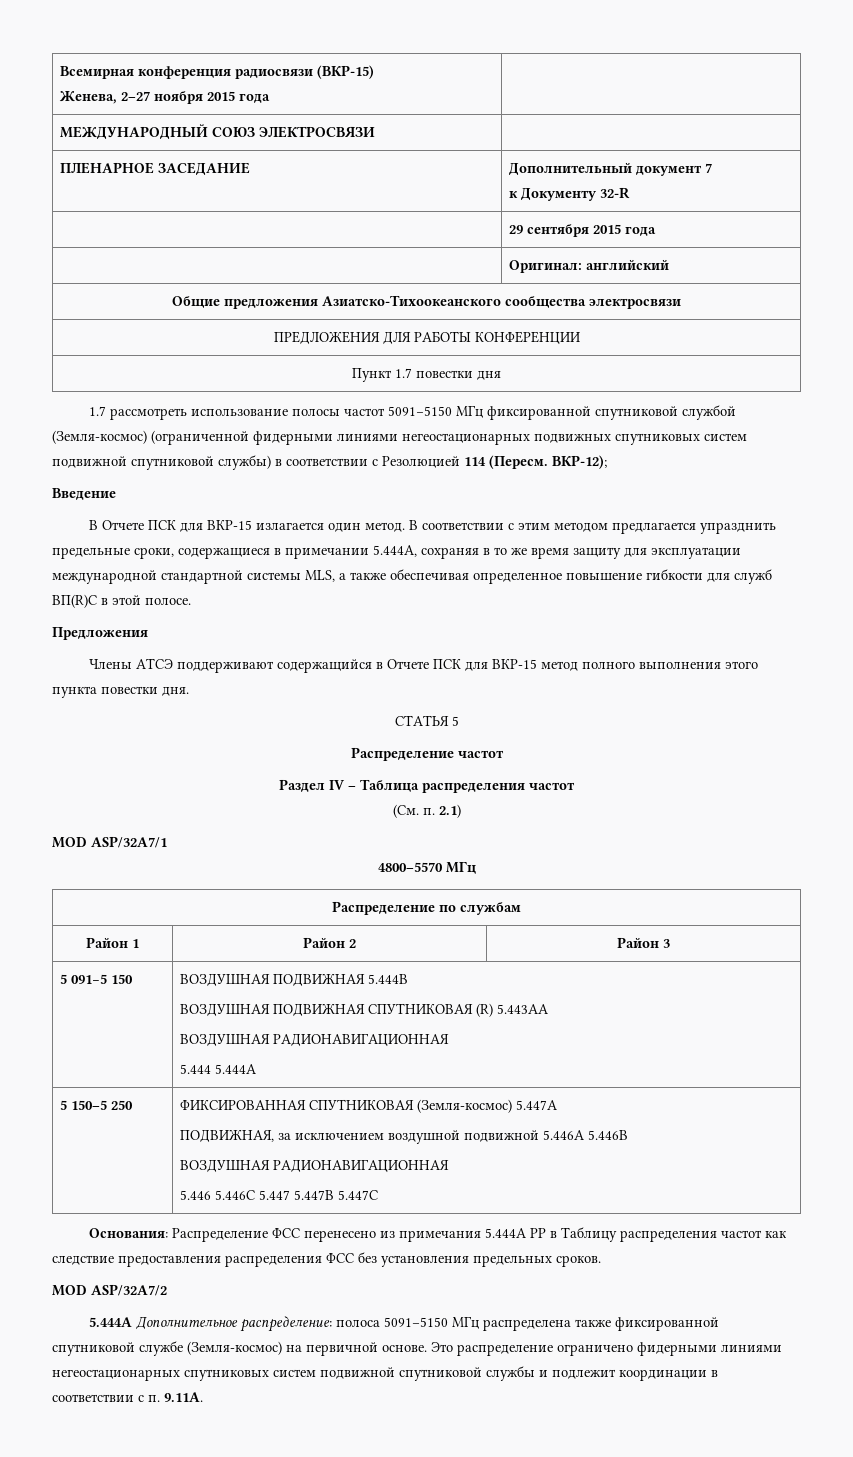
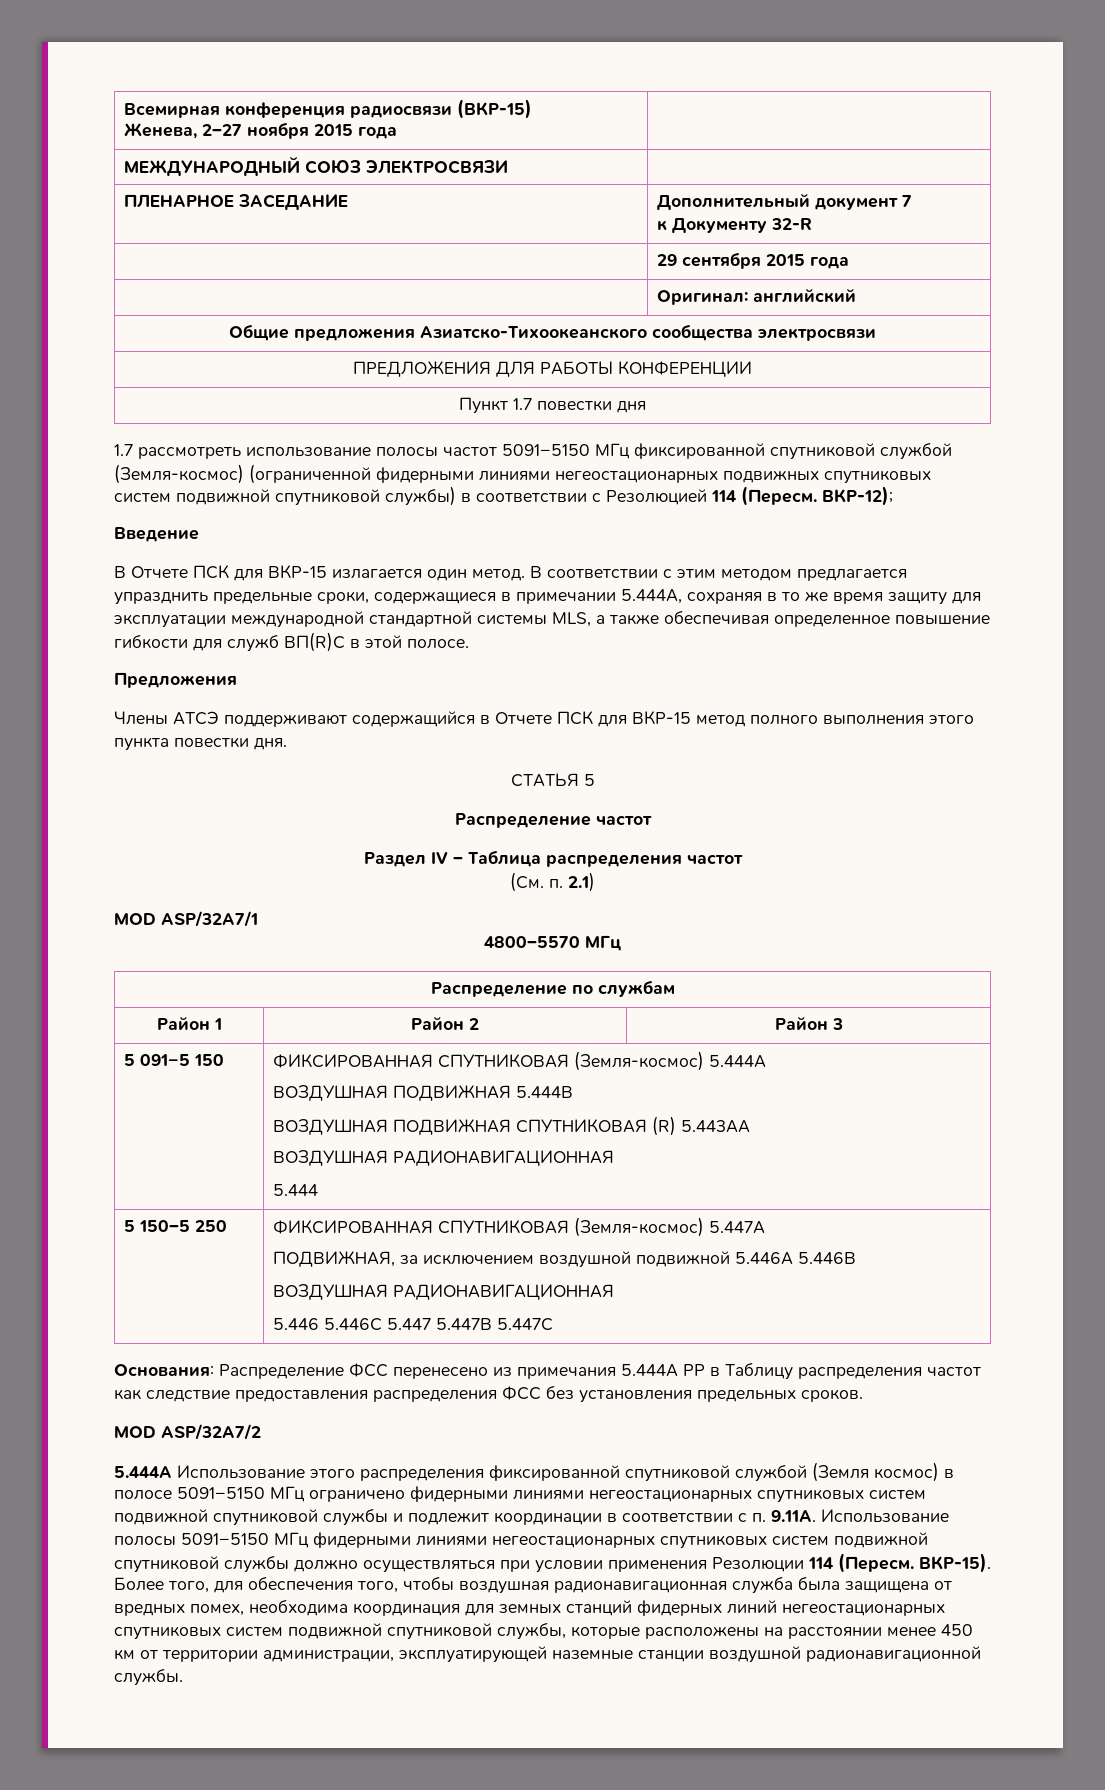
(133, 979) none -> [272,1051,766,1071] ФИКСИРОВАННАЯ СПУТНИКОВАЯ (Земля-космос) 5.444A //
[214,1064,257,1074] 5.444A -> (318, 1190) none
[135,1316,719,1332] [52,1341,553,1356] Дополнительное распределение: полоса 5091–5150 МГц распределена также фиксированной спутниковой службе (Земля-космос) на первичной основе. Это распределение -> [177,1462,954,1482] [114,1486,304,1502] Использование этого распределения фиксированной спутниковой службой (Земля космос) в полосе 5091−5150 МГц
(203, 1397) none -> [821,1509,949,1523] [114,1532,928,1549] [114,1553,991,1573] [114,1576,952,1594] [114,1599,945,1616] [114,1622,973,1640] [114,1646,981,1663] [114,1668,183,1686] Использование полосы 5091−5150 МГц фидерными линиями негеостационарных спутниковых систем подвижной спутниковой службы должно осуществляться при условии применения Резолюции 114 (Пересм. ВКР-15). Более того, для обеспечения того, чтобы воздушная радионавигационная служба была защищена от вредных помех, необходима координация для земных станций фидерных линий негеостационарных спутниковых систем подвижной спутниковой службы, которые расположены на расстоянии менее 450 км от территории администрации, эксплуатирующей наземные станции воздушной радионавигационной службы.

